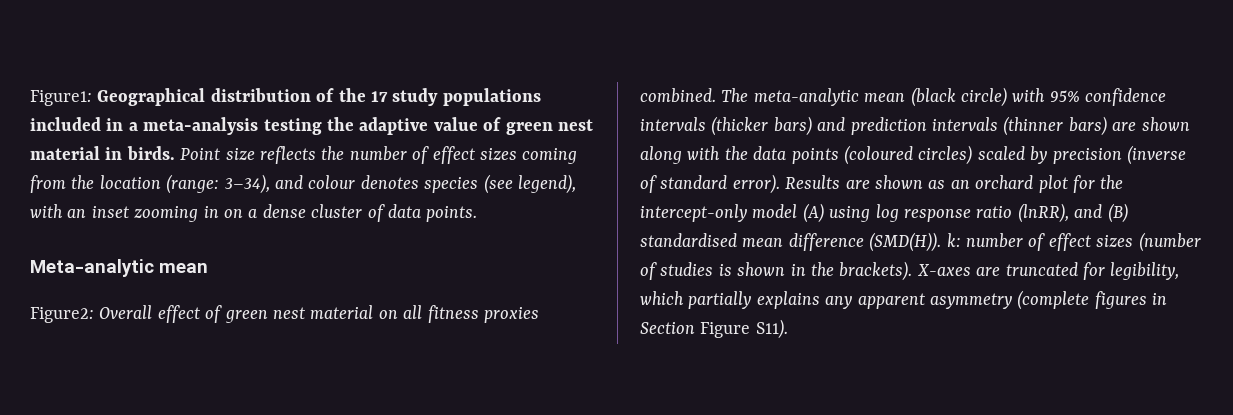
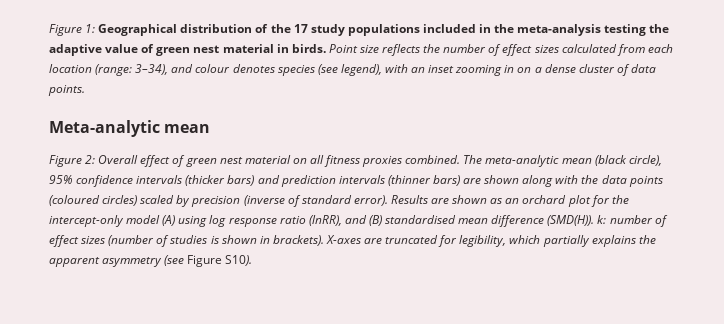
[30,90,92,106] Figure1: -> [49,24,96,36] Figure 1:
[128,122,138,131] a -> [494,24,515,33] the
[522,148,578,164] [30,175,95,193] coming from the -> [561,44,673,56] calculated from each
[30,307,94,323] Figure2: -> [49,155,96,167] Figure 2:
[961,87,1046,107] circle) with -> [628,155,662,166] circle),
[811,262,834,276] the -> (270, 240) none
[825,295,853,309] any -> [638,235,656,244] the
[1017,290,1168,310] [640,319,788,339] (complete figures in Section Figure S11). -> [164,255,253,267] (see Figure S10).

